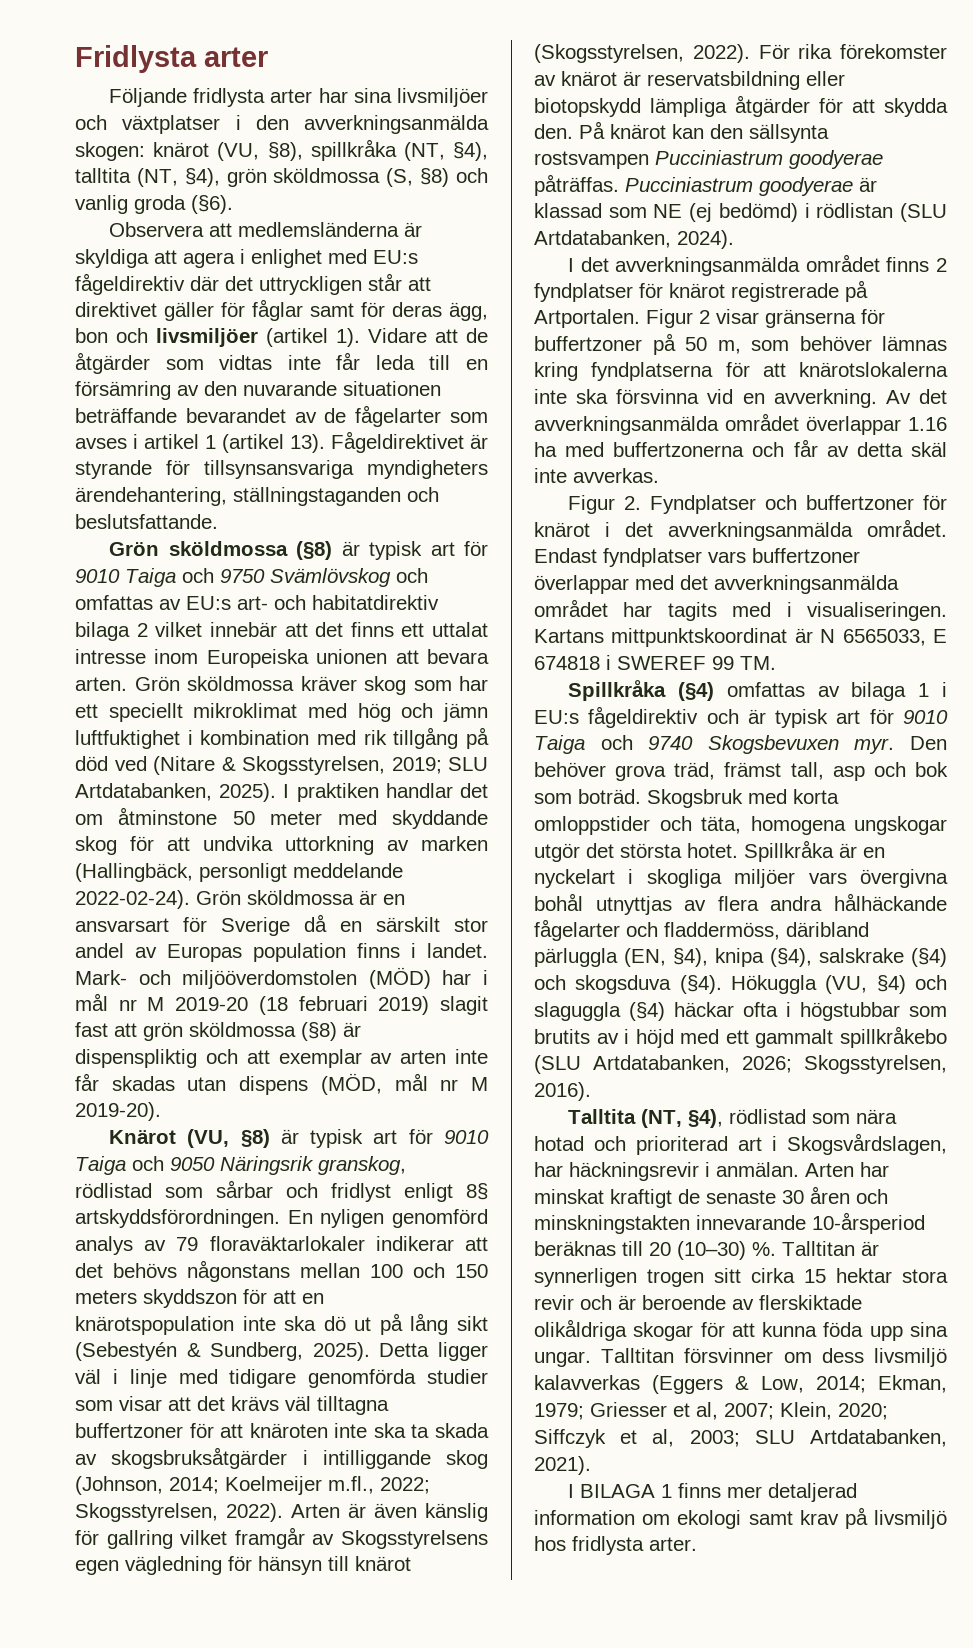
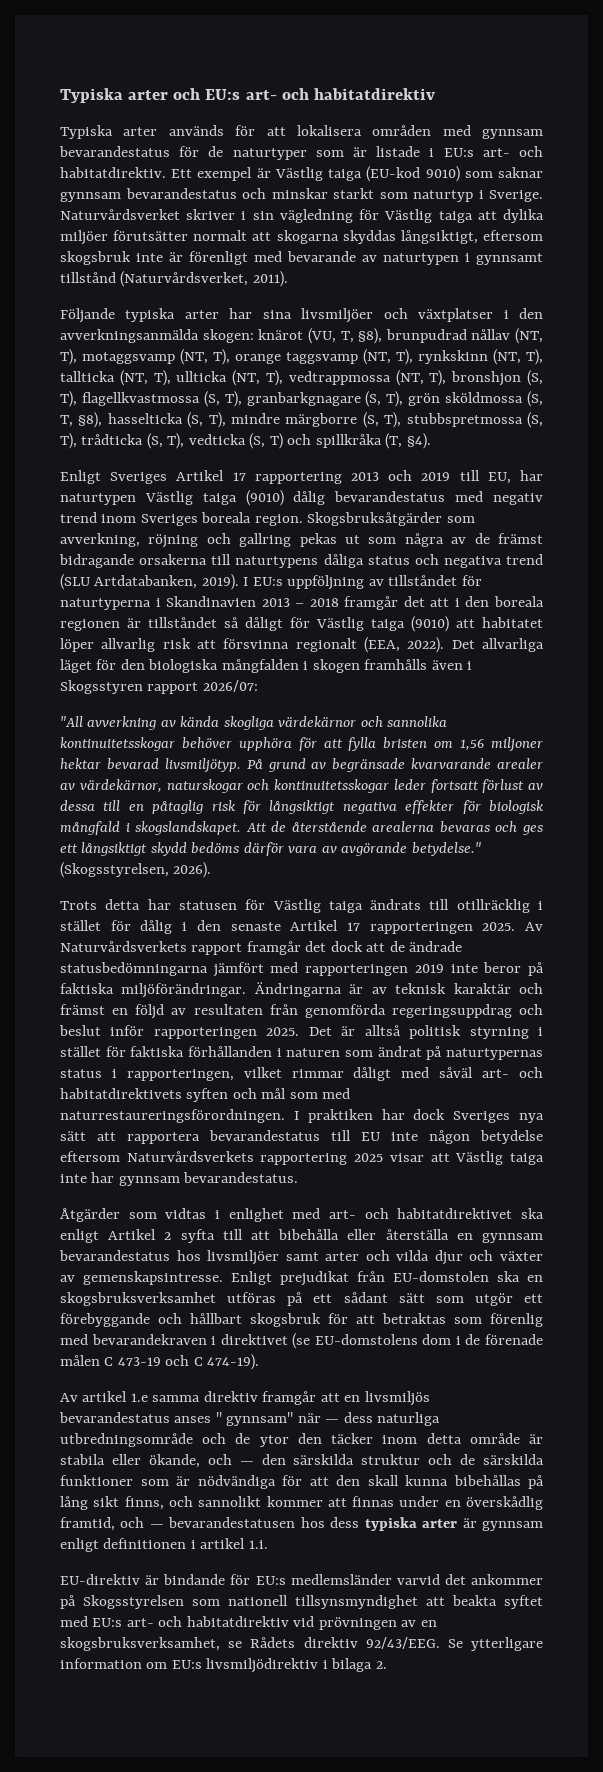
[75,45,268,73] Fridlysta arter -> [60,88,435,103] [60,125,543,139] [59,146,543,160] [60,166,543,182] [60,188,543,202] [60,209,544,223] [60,230,543,245] [60,251,543,265] [60,271,288,287] Typiska arter och EU:s art- och habitatdirektiv // Typiska arter används för att lokalisera områden med gynnsam bevarandestatus för de naturtyper som är listade i EU:s art- och habitatdirektiv. Ett exempel är Västlig taiga (EU-kod 9010) som saknar gynnsam bevarandestatus och minskar starkt som naturtyp i Sverige. Naturvårdsverket skriver i sin vägledning för Västlig taiga att dylika miljöer förutsätter normalt att skogarna skyddas långsiktigt, eftersom skogsbruk inte är förenligt med bevarande av naturtypen i gynnsamt tillstånd (Naturvårdsverket, 2011).
[193,88,266,107] fridlysta -> [125,308,176,322] typiska
[267,139,488,161] [75,168,488,187] [75,195,233,214] [108,222,422,237] [75,249,418,268] [75,273,431,295] [75,299,488,321] [75,328,488,347] [75,352,488,374] [75,381,441,400] [75,405,489,427] [75,431,488,453] [75,460,488,479] [75,487,439,506] [75,514,218,529] [108,541,488,560] [75,568,428,587] [75,595,439,610] [75,622,488,641] [75,649,489,668] [75,676,488,695] [75,703,489,722] [75,727,490,749] [75,756,488,775] [75,783,488,802] [75,807,488,829] [75,836,488,855] [75,863,403,882] [75,890,405,909] [75,914,488,936] [75,943,488,962] [75,967,489,989] [75,993,488,1015] [75,1022,361,1041] [75,1049,488,1068] [75,1073,489,1095] [75,1102,161,1121] [108,1129,489,1148] [75,1156,406,1175] [75,1180,488,1202] [75,1209,488,1228] [75,1236,488,1255] [75,1260,488,1282] [75,1289,324,1308] [75,1313,488,1335] [75,1342,488,1361] [75,1369,488,1388] [75,1396,389,1415] [75,1423,489,1438] [75,1447,488,1469] [75,1476,430,1495] [75,1503,488,1522] [75,1527,488,1549] [75,1556,411,1575] [534,44,947,63] [534,71,845,90] [534,95,948,117] [534,121,829,143] [534,150,883,169] [534,174,877,196] [534,203,947,222] [534,230,734,249] [567,254,947,276] [534,280,868,302] [534,309,885,328] [534,333,947,355] [534,362,948,381] [534,389,947,408] [534,413,947,435] [534,439,947,457] [534,468,659,483] [567,495,947,514] [534,519,947,541] [534,548,860,567] [534,575,899,594] [534,599,947,621] [534,628,947,647] [534,655,776,670] [567,680,948,701] [534,706,948,728] [534,735,947,754] [534,762,948,781] [534,789,839,808] [534,816,947,835] [534,840,885,862] [534,869,948,888] [534,893,947,915] [534,919,869,941] [534,948,947,967] [534,975,947,994] [534,1002,947,1021] [534,1026,947,1048] [534,1055,947,1074] [534,1082,591,1101] [567,1109,897,1128] [534,1133,947,1155] [534,1162,889,1181] [534,1186,888,1208] [534,1212,925,1234] [534,1241,879,1260] [534,1268,948,1287] [534,1295,862,1310] [534,1319,948,1341] [534,1348,947,1367] [534,1375,947,1394] [534,1402,888,1420] [534,1429,947,1448] [534,1456,591,1475] [567,1483,857,1502] [534,1507,947,1529] [534,1536,697,1555] §8), spillkråka (NT, §4), talltita (NT, §4), grön sköldmossa (S, §8) och vanlig groda (§6). // Observera att medlemsländerna är skyldiga att agera i enlighet med EU:s fågeldirektiv där det uttryckligen står att direktivet gäller för fåglar samt för deras ägg, bon och livsmiljöer (artikel 1). Vidare att de åtgärder som vidtas inte får leda till en försämring av den nuvarande situationen beträffande bevarandet av de fågelarter som avses i artikel 1 (artikel 13). Fågeldirektivet är styrande för tillsynsansvariga myndigheters ärendehantering, ställningstaganden och beslutsfattande. // Grön sköldmossa (§8) är typisk art för 9010 Taiga och 9750 Svämlövskog och omfattas av EU:s art- och habitatdirektiv bilaga 2 vilket innebär att det finns ett uttalat intresse inom Europeiska unionen att bevara arten. Grön sköldmossa kräver skog som har ett speciellt mikroklimat med hög och jämn luftfuktighet i kombination med rik tillgång på död ved (Nitare & Skogsstyrelsen, 2019; SLU Artdatabanken, 2025). I praktiken handlar det om åtminstone 50 meter med skyddande skog för att undvika uttorkning av marken (Hallingbäck, personligt meddelande 2022-02-24). Grön sköldmossa är en ansvarsart för Sverige då en särskilt stor andel av Europas population finns i landet. Mark- och miljööverdomstolen (MÖD) har i mål nr M 2019-20 (18 februari 2019) slagit fast att grön sköldmossa (§8) är dispenspliktig och att exemplar av arten inte får skadas utan dispens (MÖD, mål nr M 2019-20). // Knärot (VU, §8) är typisk art för 9010 Taiga och 9050 Näringsrik granskog, rödlistad som sårbar och fridlyst enligt 8§ artskyddsförordningen. En nyligen genomförd analys av 79 floraväktarlokaler indikerar att det behövs någonstans mellan 100 och 150 meters skyddszon för att en knärotspopulation inte ska dö ut på lång sikt (Sebestyén & Sundberg, 2025). Detta ligger väl i linje med tidigare genomförda studier som visar att det krävs väl tilltagna buffertzoner för att knäroten inte ska ta skada av skogsbruksåtgärder i intilliggande skog (Johnson, 2014; Koelmeijer m.fl., 2022; Skogsstyrelsen, 2022). Arten är även känslig för gallring vilket framgår av Skogsstyrelsens egen vägledning för hänsyn till knärot (Skogsstyrelsen, 2022). För rika förekomster av knärot är reservatsbildning eller biotopskydd lämpliga åtgärder för att skydda den. På knärot kan den sällsynta rostsvampen Pucciniastrum goodyerae påträffas. Pucciniastrum goodyerae är klassad som NE (ej bedömd) i rödlistan (SLU Artdatabanken, 2024). // I det avverkningsanmälda området finns 2 fyndplatser för knärot registrerade på Artportalen. Figur 2 visar gränserna för buffertzoner på 50 m, som behöver lämnas kring fyndplatserna för att knärotslokalerna inte ska försvinna vid en avverkning. Av det avverkningsanmälda området överlappar 1.16 ha med buffertzonerna och får av detta skäl inte avverkas. // Figur 2. Fyndplatser och buffertzoner för knärot i det avverkningsanmälda området. Endast fyndplatser vars buffertzoner överlappar med det avverkningsanmälda området har tagits med i visualiseringen. Kartans mittpunktskoordinat är N 6565033, E 674818 i SWEREF 99 TM. // Spillkråka (§4) omfattas av bilaga 1 i EU:s fågeldirektiv och är typisk art för 9010 Taiga och 9740 Skogsbevuxen myr. Den behöver grova träd, främst tall, asp och bok som boträd. Skogsbruk med korta omloppstider och täta, homogena ungskogar utgör det största hotet. Spillkråka är en nyckelart i skogliga miljöer vars övergivna bohål utnyttjas av flera andra hålhäckande fågelarter och fladdermöss, däribland pärluggla (EN, §4), knipa (§4), salskrake (§4) och skogsduva (§4). Hökuggla (VU, §4) och slaguggla (§4) häckar ofta i högstubbar som brutits av i höjd med ett gammalt spillkråkebo (SLU Artdatabanken, 2026; Skogsstyrelsen, 2016). // Talltita (NT, §4), rödlistad som nära hotad och prioriterad art i Skogsvårdslagen, har häckningsrevir i anmälan. Arten har minskat kraftigt de senaste 30 åren och minskningstakten innevarande 10-årsperiod beräknas till 20 (10–30) %. Talltitan är synnerligen trogen sitt cirka 15 hektar stora revir och är beroende av flerskiktade olikåldriga skogar för att kunna föda upp sina ungar. Talltitan försvinner om dess livsmiljö kalavverkas (Eggers & Low, 2014; Ekman, 1979; Griesser et al, 2007; Klein, 2020; Siffczyk et al, 2003; SLU Artdatabanken, 2021). // I BILAGA 1 finns mer detaljerad information om ekologi samt krav på livsmiljö hos fridlysta arter. -> [340,328,543,344] [60,349,543,365] [60,370,544,386] [60,391,544,407] [60,412,543,428] [60,433,431,449] [60,470,543,484] [60,490,543,506] [60,512,475,526] [60,533,543,548] [59,554,543,568] [60,574,482,590] [60,596,544,610] [60,616,543,632] [60,637,544,653] [60,659,473,673] [60,680,258,694] [60,716,448,730] [60,737,544,752] [60,758,543,773] [60,779,543,793] [60,800,544,814] [60,821,543,835] [60,842,481,856] [60,862,212,878] [60,899,543,913] [60,920,543,934] [60,941,463,955] [60,962,544,977] [60,982,544,998] [60,1004,543,1019] [59,1025,544,1039] [60,1046,543,1060] [60,1067,544,1081] [60,1088,351,1102] [60,1109,544,1123] [60,1130,543,1144] [60,1151,544,1165] [60,1172,299,1186] [60,1208,544,1222] [60,1229,543,1243] [59,1250,543,1265] [60,1271,543,1286] [60,1292,543,1306] [60,1313,543,1327] [60,1333,543,1349] [60,1354,260,1370] [60,1391,430,1406] [59,1412,441,1426] [60,1433,543,1447] [60,1454,544,1468] [60,1475,544,1489] [60,1496,543,1510] [60,1517,543,1531] [60,1538,268,1552] [60,1574,543,1585] [60,1595,543,1609] [60,1616,437,1630] [60,1637,543,1651] [60,1658,387,1673] T, §8), brunpudrad nållav (NT, T), motaggsvamp (NT, T), orange taggsvamp (NT, T), rynkskinn (NT, T), tallticka (NT, T), ullticka (NT, T), vedtrappmossa (NT, T), bronshjon (S, T), flagellkvastmossa (S, T), granbarkgnagare (S, T), grön sköldmossa (S, T, §8), hasselticka (S, T), mindre märgborre (S, T), stubbspretmossa (S, T), trådticka (S, T), vedticka (S, T) och spillkråka (T, §4). // Enligt Sveriges Artikel 17 rapportering 2013 och 2019 till EU, har naturtypen Västlig taiga (9010) dålig bevarandestatus med negativ trend inom Sveriges boreala region. Skogsbruksåtgärder som avverkning, röjning och gallring pekas ut som några av de främst bidragande orsakerna till naturtypens dåliga status och negativa trend (SLU Artdatabanken, 2019). I EU:s uppföljning av tillståndet för naturtyperna i Skandinavien 2013 – 2018 framgår det att i den boreala regionen är tillståndet så dåligt för Västlig taiga (9010) att habitatet löper allvarlig risk att försvinna regionalt (EEA, 2022). Det allvarliga läget för den biologiska mångfalden i skogen framhålls även i Skogsstyren rapport 2026/07: // "All avverkning av kända skogliga värdekärnor och sannolika kontinuitetsskogar behöver upphöra för att fylla bristen om 1,56 miljoner hektar bevarad livsmiljötyp. På grund av begränsade kvarvarande arealer av värdekärnor, naturskogar och kontinuitetsskogar leder fortsatt förlust av dessa till en påtaglig risk för långsiktigt negativa effekter för biologisk mångfald i skogslandskapet. Att de återstående arealerna bevaras och ges ett långsiktigt skydd bedöms därför vara av avgörande betydelse." (Skogsstyrelsen, 2026). // Trots detta har statusen för Västlig taiga ändrats till otillräcklig i stället för dålig i den senaste Artikel 17 rapporteringen 2025. Av Naturvårdsverkets rapport framgår det dock att de ändrade statusbedömningarna jämfört med rapporteringen 2019 inte beror på faktiska miljöförändringar. Ändringarna är av teknisk karaktär och främst en följd av resultaten från genomförda regeringsuppdrag och beslut inför rapporteringen 2025. Det är alltså politisk styrning i stället för faktiska förhållanden i naturen som ändrat på naturtypernas status i rapporteringen, vilket rimmar dåligt med såväl art- och habitatdirektivets syften och mål som med naturrestaureringsförordningen. I praktiken har dock Sveriges nya sätt att rapportera bevarandestatus till EU inte någon betydelse eftersom Naturvårdsverkets rapportering 2025 visar att Västlig taiga inte har gynnsam bevarandestatus. // Åtgärder som vidtas i enlighet med art- och habitatdirektivet ska enligt Artikel 2 syfta till att bibehålla eller återställa en gynnsam bevarandestatus hos livsmiljöer samt arter och vilda djur och växter av gemenskapsintresse. Enligt prejudikat från EU-domstolen ska en skogsbruksverksamhet utföras på ett sådant sätt som utgör ett förebyggande och hållbart skogsbruk för att betraktas som förenlig med bevarandekraven i direktivet (se EU-domstolens dom i de förenade målen C 473-19 och C 474-19). // Av artikel 1.e samma direktiv framgår att en livsmiljös bevarandestatus anses " gynnsam" när — dess naturliga utbredningsområde och de ytor den täcker inom detta område är stabila eller ökande, och — den särskilda struktur och de särskilda funktioner som är nödvändiga för att den skall kunna bibehållas på lång sikt finns, och sannolikt kommer att finnas under en överskådlig framtid, och — bevarandestatusen hos dess typiska arter är gynnsam enligt definitionen i artikel 1.i. // EU-direktiv är bindande för EU:s medlemsländer varvid det ankommer på Skogsstyrelsen som nationell tillsynsmyndighet att beakta syftet med EU:s art- och habitatdirektiv vid prövningen av en skogsbruksverksamhet, se Rådets direktiv 92/43/EEG. Se ytterligare information om EU:s livsmiljödirektiv i bilaga 2.

